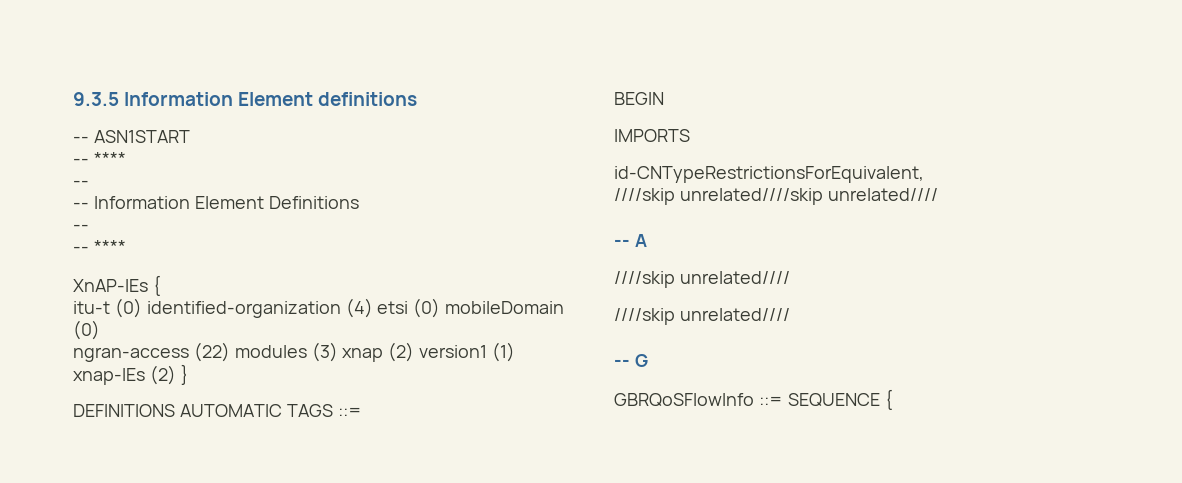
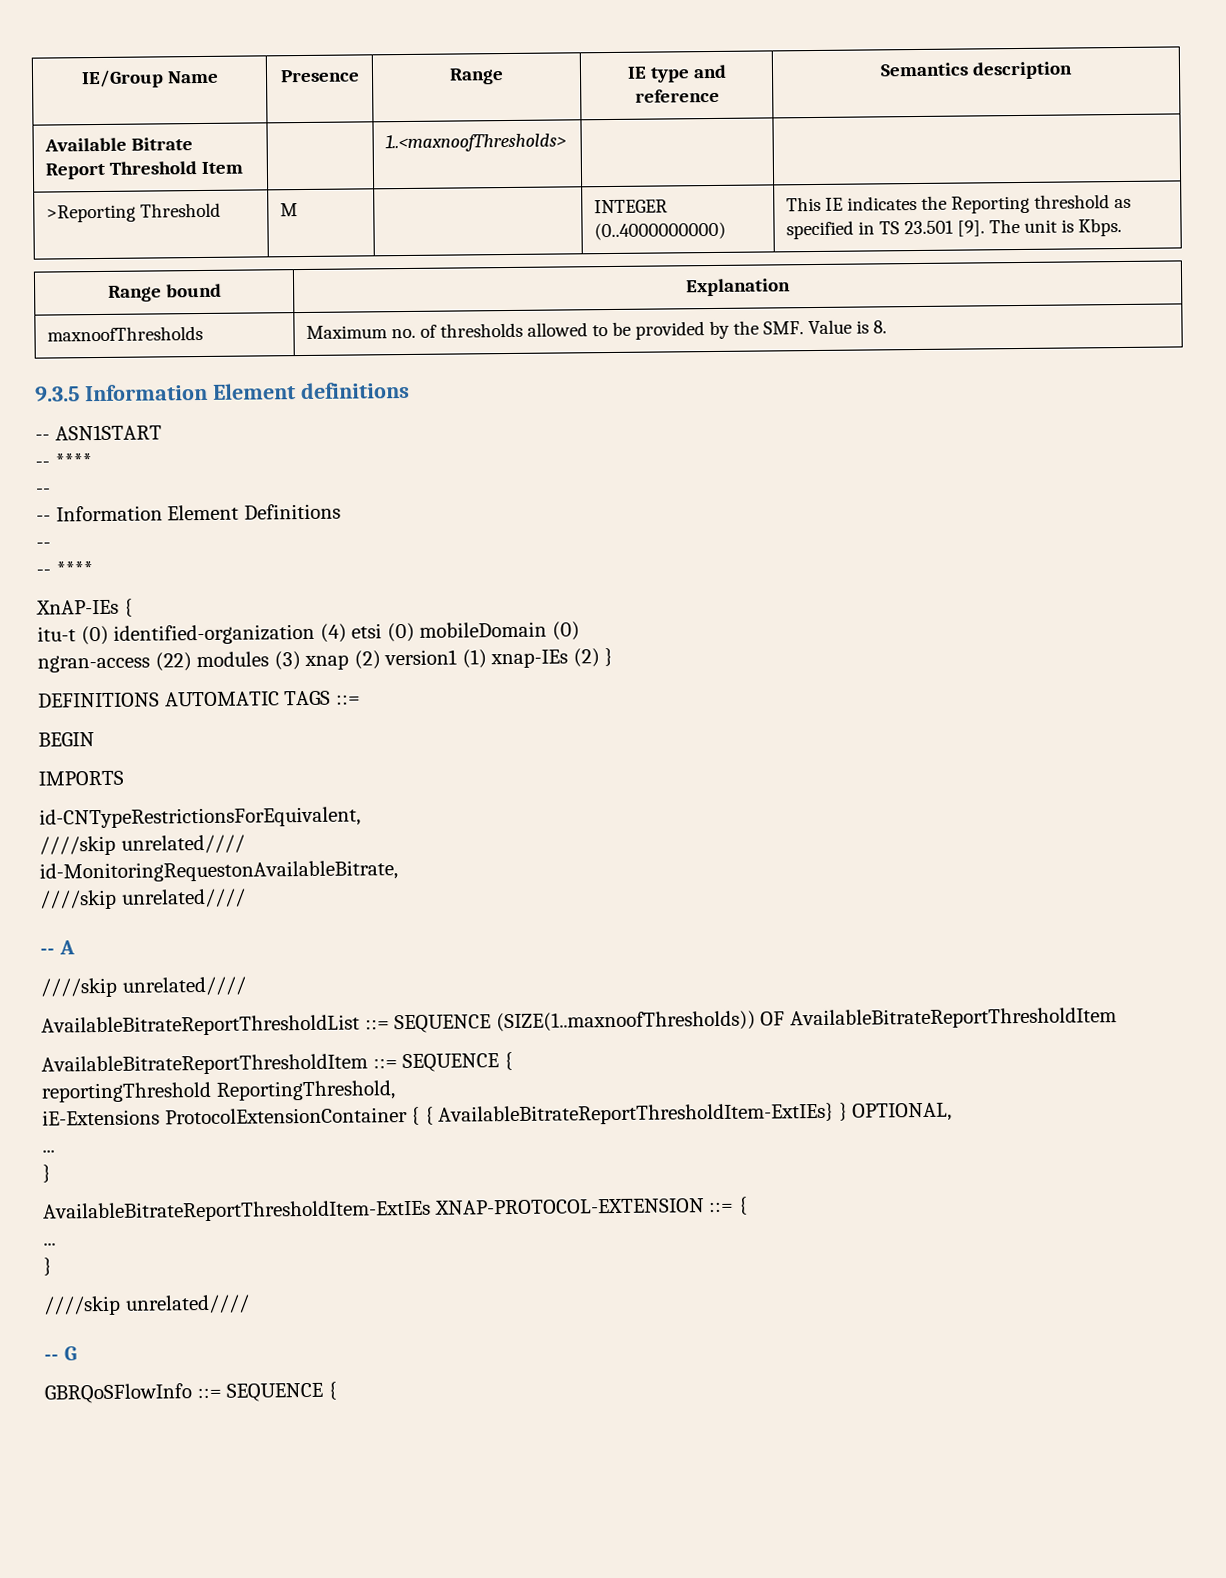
(73, 99) none -> [80,69,219,89] [279,69,360,83] [449,68,504,85] [626,64,727,83] [634,88,720,103] [880,61,1073,80] [44,137,194,152] [45,161,244,180] [385,133,567,153] [46,202,222,223] [280,203,299,217] [594,199,669,214] [594,221,727,241] [786,194,1132,214] [786,217,1123,240] [107,283,222,302] [686,278,791,297] [47,325,204,342] [306,319,888,340] IE/Group Name | Presence | Range | IE type and reference | Semantics description // Available Bitrate Report Threshold Item | | 1..<maxnoofThresholds> | | // >Reporting Threshold | M | | INTEGER (0..4000000000) | This IE indicates the Reporting threshold as specified in TS 23.501 [9]. The unit is Kbps. // Range bound | Explanation // maxnoofThresholds | Maximum no. of thresholds allowed to be provided by the SMF. Value is 8. //
[679,188,823,205] unrelated////skip -> [120,834,245,854] [39,860,398,883] [39,889,117,910] unrelated//// // id-MonitoringRequestonAvailableBitrate, // ////skip
(790, 277) none -> [41,1007,1117,1037] [41,1051,513,1076] [41,1080,396,1103] [42,1102,953,1126] [42,1149,55,1153] [42,1164,51,1183] [43,1196,748,1223] [43,1242,56,1246] [43,1257,52,1276] // AvailableBitrateReportThresholdList ::= SEQUENCE (SIZE(1..maxnoofThresholds)) OF AvailableBitrateReportThresholdItem // AvailableBitrateReportThresholdItem ::= SEQUENCE { // reportingThreshold ReportingThreshold, // iE-Extensions ProtocolExtensionContainer { { AvailableBitrateReportThresholdItem-ExtIEs} } OPTIONAL, // ... // } // AvailableBitrateReportThresholdItem-ExtIEs XNAP-PROTOCOL-EXTENSION ::= { // ... // }

